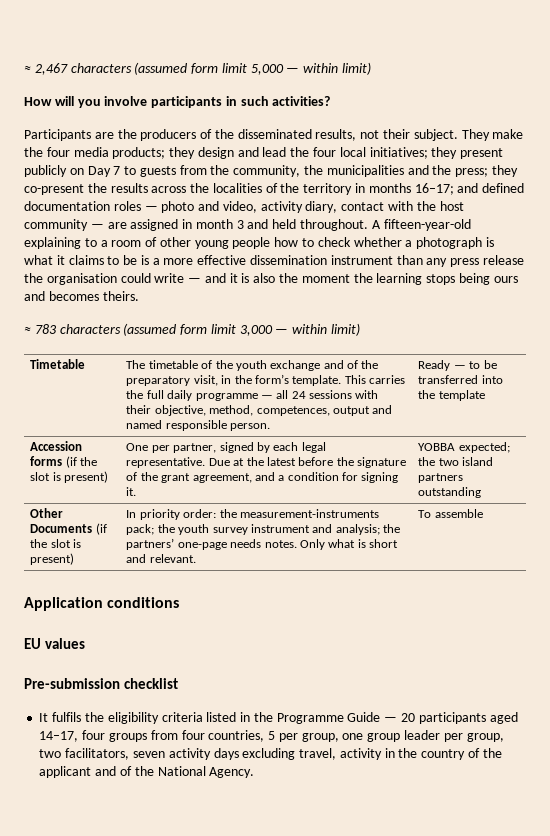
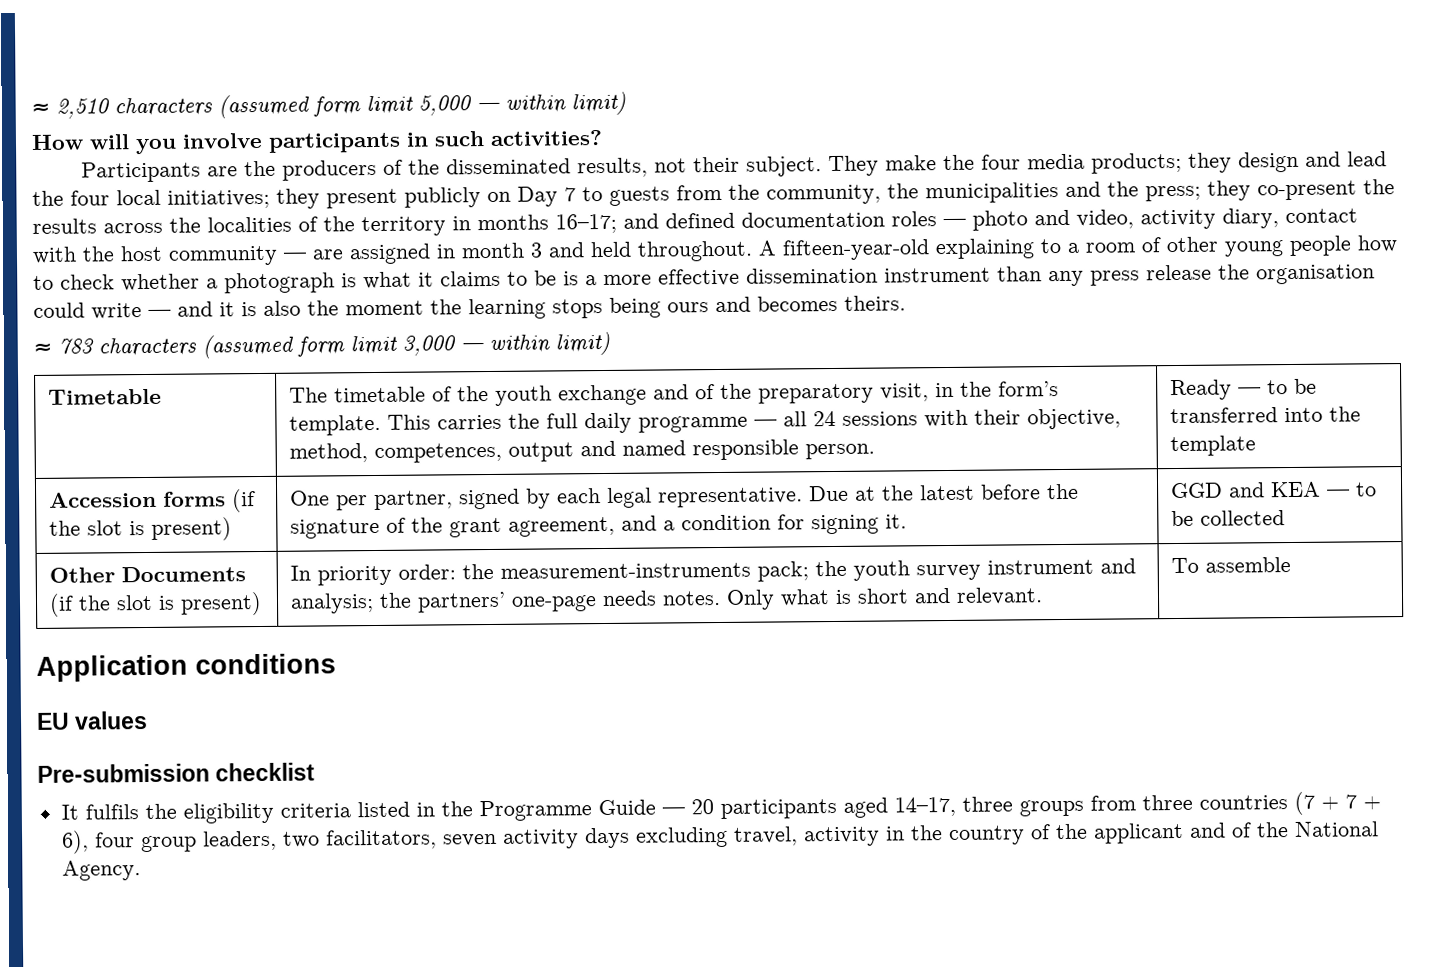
[24,63,68,75] ≈ 2,467 -> [31,98,110,119] ≈ 2,510
[418,442,510,453] [418,457,494,466] [418,473,464,483] [418,487,482,498] YOBBA expected; the two island partners outstanding -> [1171,481,1378,499] [1171,510,1286,527] GGD and KEA — to be collected
[82,730,106,740] four -> [961,796,1013,812] three
[181,730,504,742] four countries, 5 per group, one group leader per group, -> [1141,791,1381,815] [61,830,277,854] three countries (7 + 7 + 6), four group leaders,

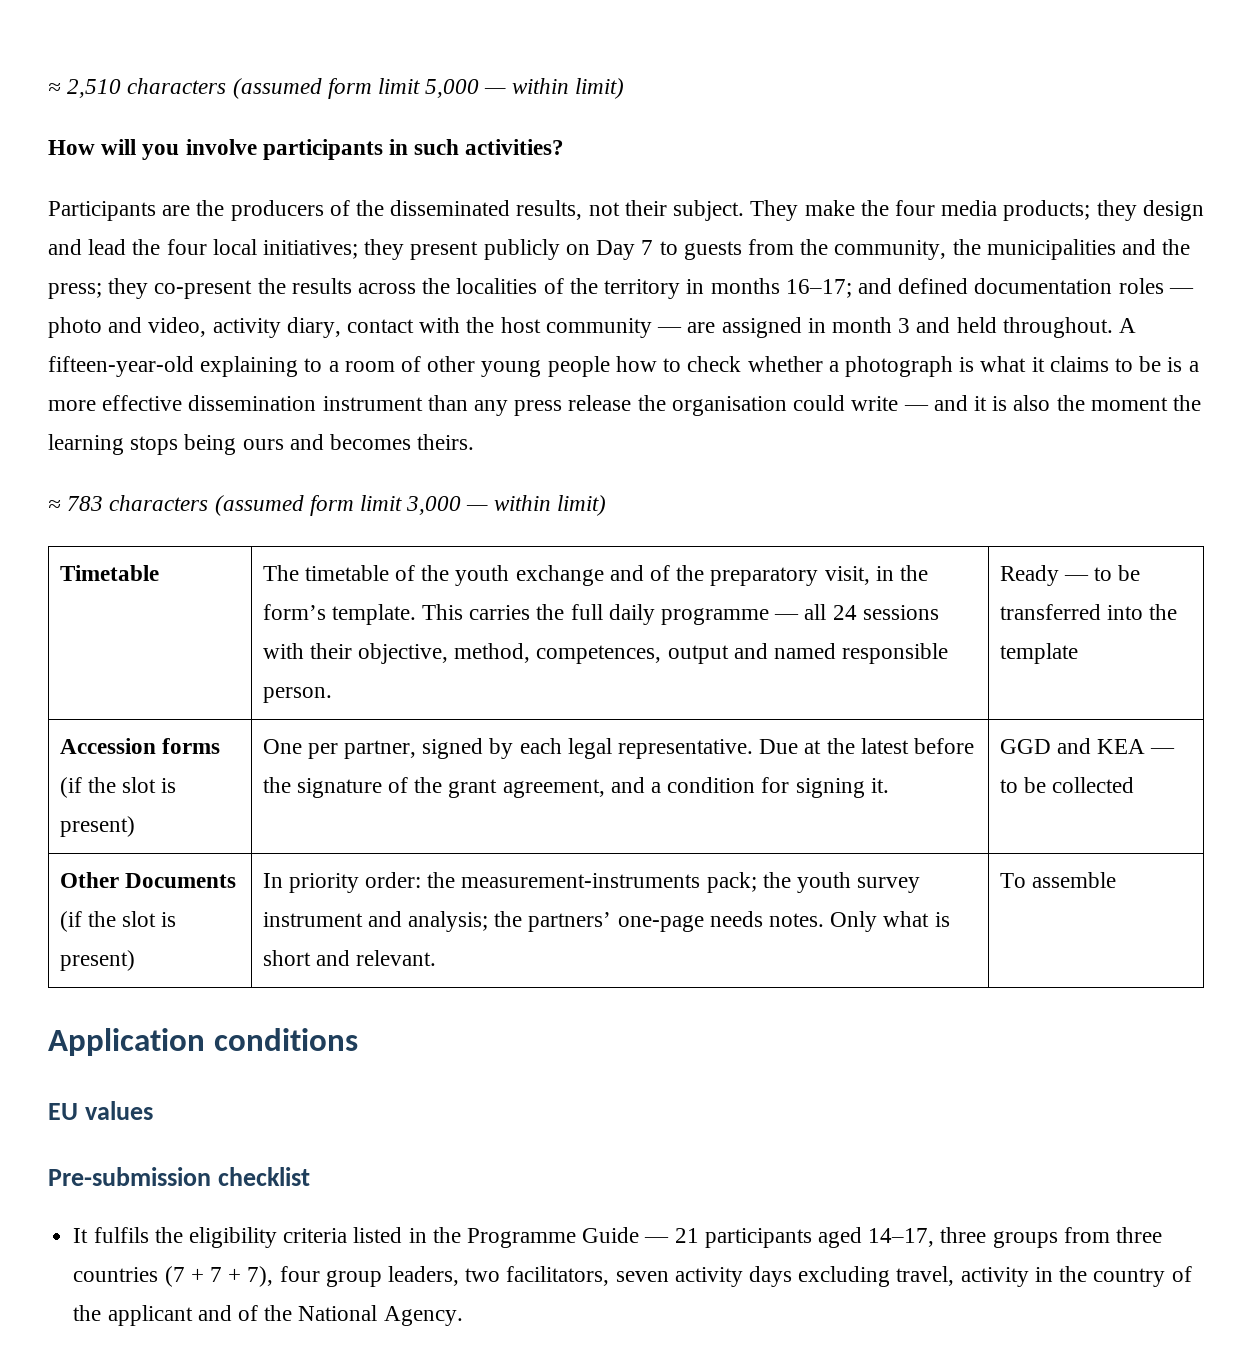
[690,799,714,815] 20 -> [674,1228,699,1243] 21
[61,830,89,854] 6), -> [247,1266,274,1287] 7),

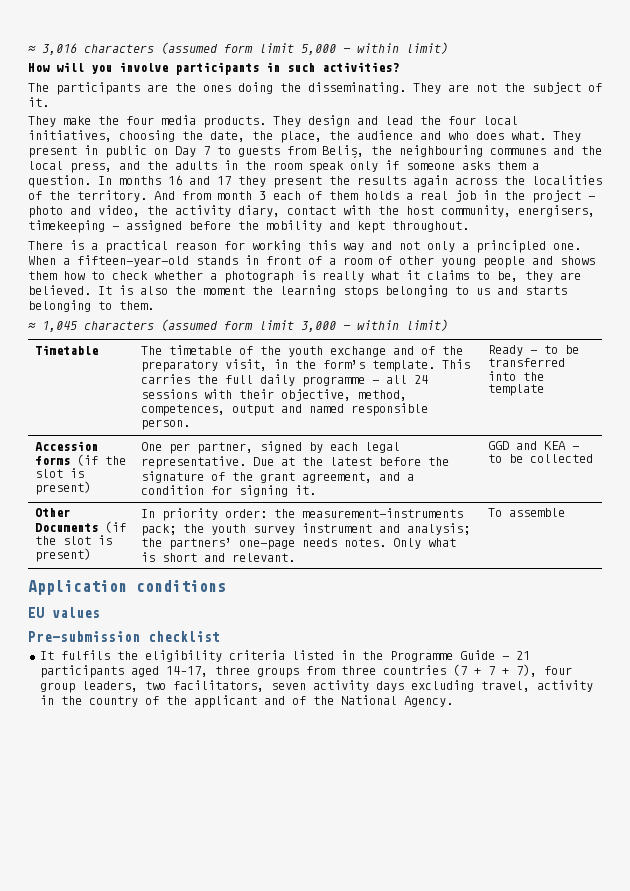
[48,79,122,98] ≈ 2,510 -> [28,43,77,55] ≈ 3,016
[48,200,745,221] Participants are the producers of the disseminated results, not their subject. -> [28,82,602,95] [28,97,49,107] The participants are the ones doing the disseminating. They are not the subject of it. //
[1003,200,1137,221] products; they -> [203,116,301,128] products. They
[263,239,560,260] initiatives; they present publicly -> [28,130,581,143] [28,145,147,158] initiatives, choosing the date, the place, the audience and who does what. They present in public
[800,239,1191,260] [48,278,253,299] the community, the municipalities and the press; they co-present -> [322,145,602,158] [28,160,539,173] [28,175,322,188] Beliș, the neighbouring communes and the local press, and the adults in the room speak only if someone asks them a question. In months 16 and 17 they present
(352, 286) none -> [413,175,448,187] again
[604,278,1164,299] territory in months 16–17; and defined documentation roles -> [77,190,581,203] territory. And from month 3 each of them holds a real job in the project
(207, 327) none -> [147,206,168,215] the
[545,317,1136,338] [48,356,323,377] community — are assigned in month 3 and held throughout. A fifteen-year-old explaining to -> [441,205,595,217] [28,220,469,233] [28,240,581,253] [28,255,322,267] community, energisers, timekeeping — assigned before the mobility and kept throughout. // There is a practical reason for working this way and not only a principled one. When a fifteen-year-old stands in front of
(610, 366) none -> [532,256,595,265] [28,271,57,280] and shows them
(975, 364) none -> [322,271,364,282] really
[1139,356,1199,372] [48,395,987,416] be is a more effective dissemination instrument than any press release the organisation could write — and it -> [497,271,581,282] [28,285,112,295] be, they are believed. It
[184,434,475,455] [48,496,104,511] being ours and becomes theirs. // ≈ 783 -> [385,285,567,297] [28,300,154,312] [28,321,78,332] belonging to us and starts belonging to them. // ≈ 1,045

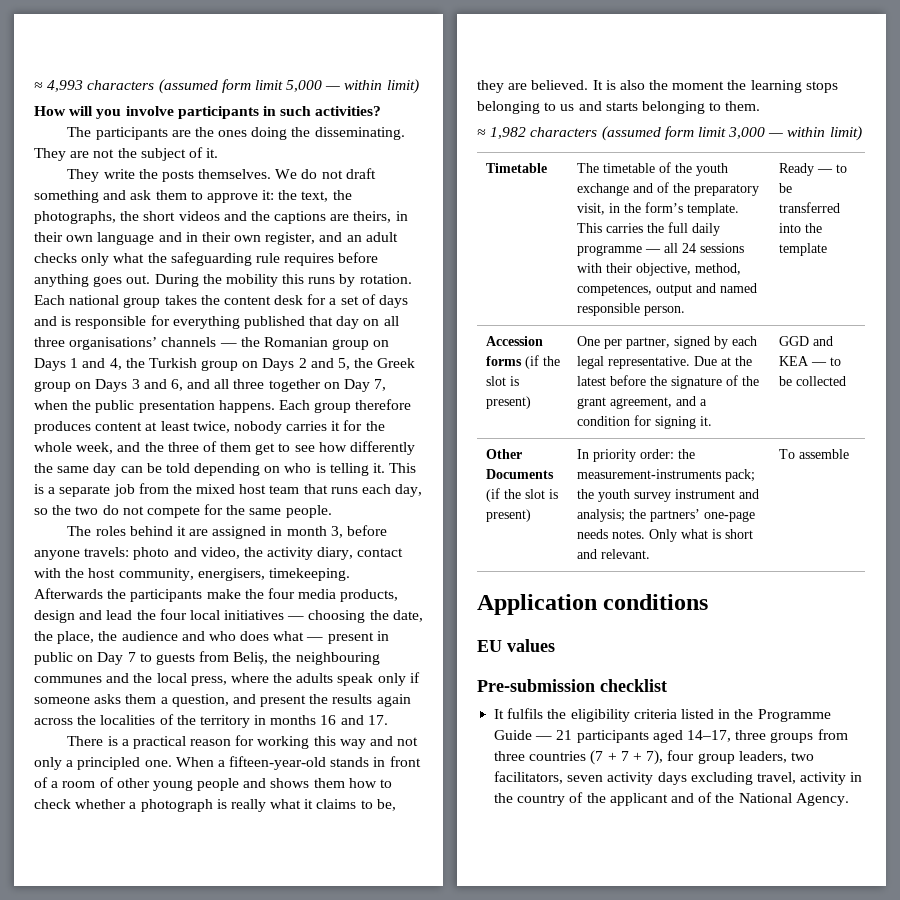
[28,43,77,55] ≈ 3,016 -> [34,80,84,92] ≈ 4,993
(56, 121) none -> [103,168,376,182] [34,190,352,203] [34,211,408,224] [34,232,398,245] [34,252,379,266] [34,274,412,287] [34,294,409,308] [34,315,399,329] [34,337,390,350] [34,358,416,371] [34,379,387,392] [34,399,412,413] [34,420,385,434] [34,441,416,455] [34,463,417,476] [34,483,423,497] [34,504,332,518] [67,525,388,539] [34,547,404,560] [34,568,350,581] [34,588,203,602] write the posts themselves. We do not draft something and ask them to approve it: the text, the photographs, the short videos and the captions are theirs, in their own language and in their own register, and an adult checks only what the safeguarding rule requires before anything goes out. During the mobility this runs by rotation. Each national group takes the content desk for a set of days and is responsible for everything published that day on all three organisations’ channels — the Romanian group on Days 1 and 4, the Turkish group on Days 2 and 5, the Greek group on Days 3 and 6, and all three together on Day 7, when the public presentation happens. Each group therefore produces content at least twice, nobody carries it for the whole week, and the three of them get to see how differently the same day can be told depending on who is telling it. This is a separate job from the mixed host team that runs each day, so the two do not compete for the same people. // The roles behind it are assigned in month 3, before anyone travels: photo and video, the activity diary, contact with the host community, energisers, timekeeping. Afterwards the participants
[203,116,301,128] products. They -> [340,589,399,602] products,
[28,130,112,142] initiatives, -> [224,610,305,620] initiatives —
[511,131,581,142] what. They -> [273,631,324,641] what —
[119,161,140,170] and -> [230,673,269,683] where
[224,160,302,170] in the room -> (334, 678) none
[28,175,266,188] question. In months 16 and 17 they -> [171,694,256,707] question, and
[77,190,595,203] [28,205,595,218] [28,220,469,233] territory. And from month 3 each of them holds a real job in the project — photo and video, the activity diary, contact with the host community, energisers, timekeeping — assigned before the mobility and kept throughout. -> [199,715,388,728] territory in months 16 and 17.
[42,321,78,332] 1,045 -> [490,127,527,139] 1,982

